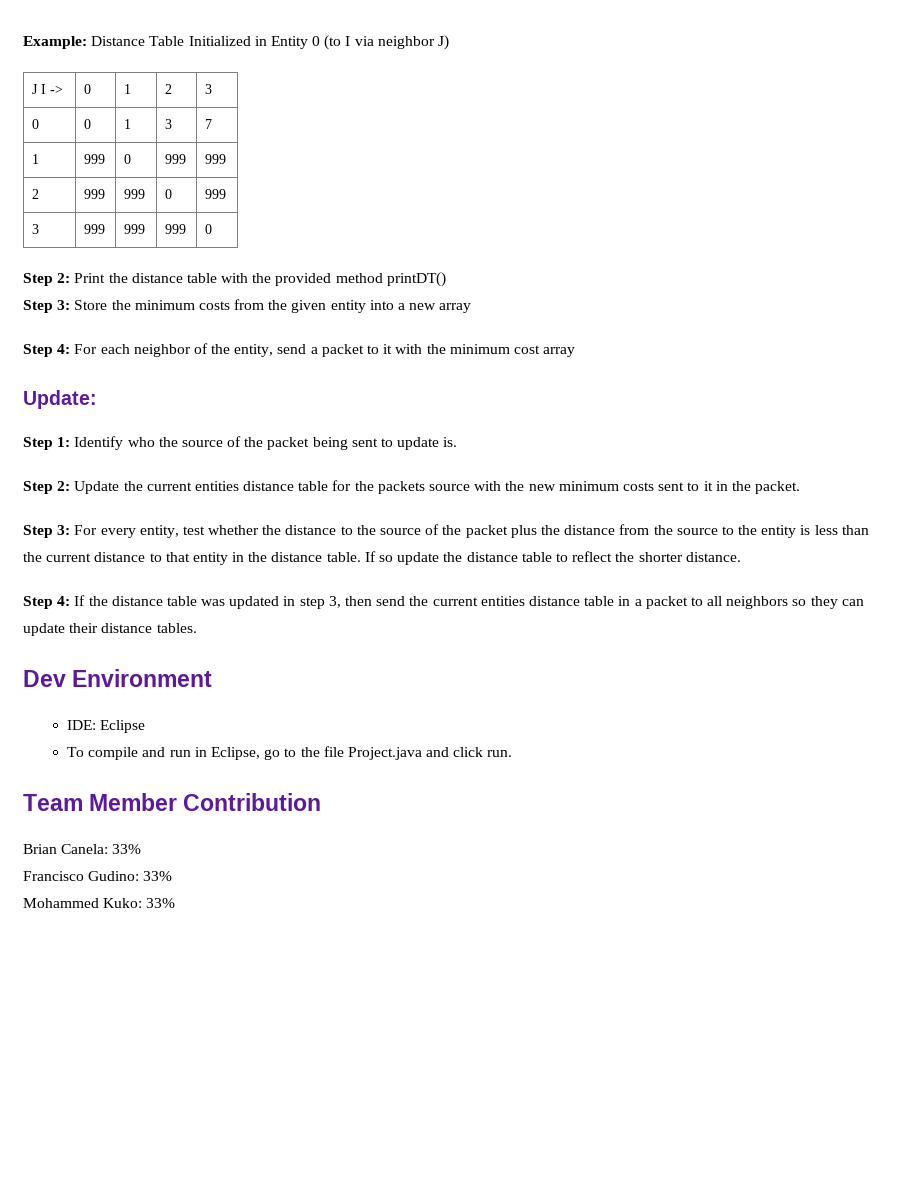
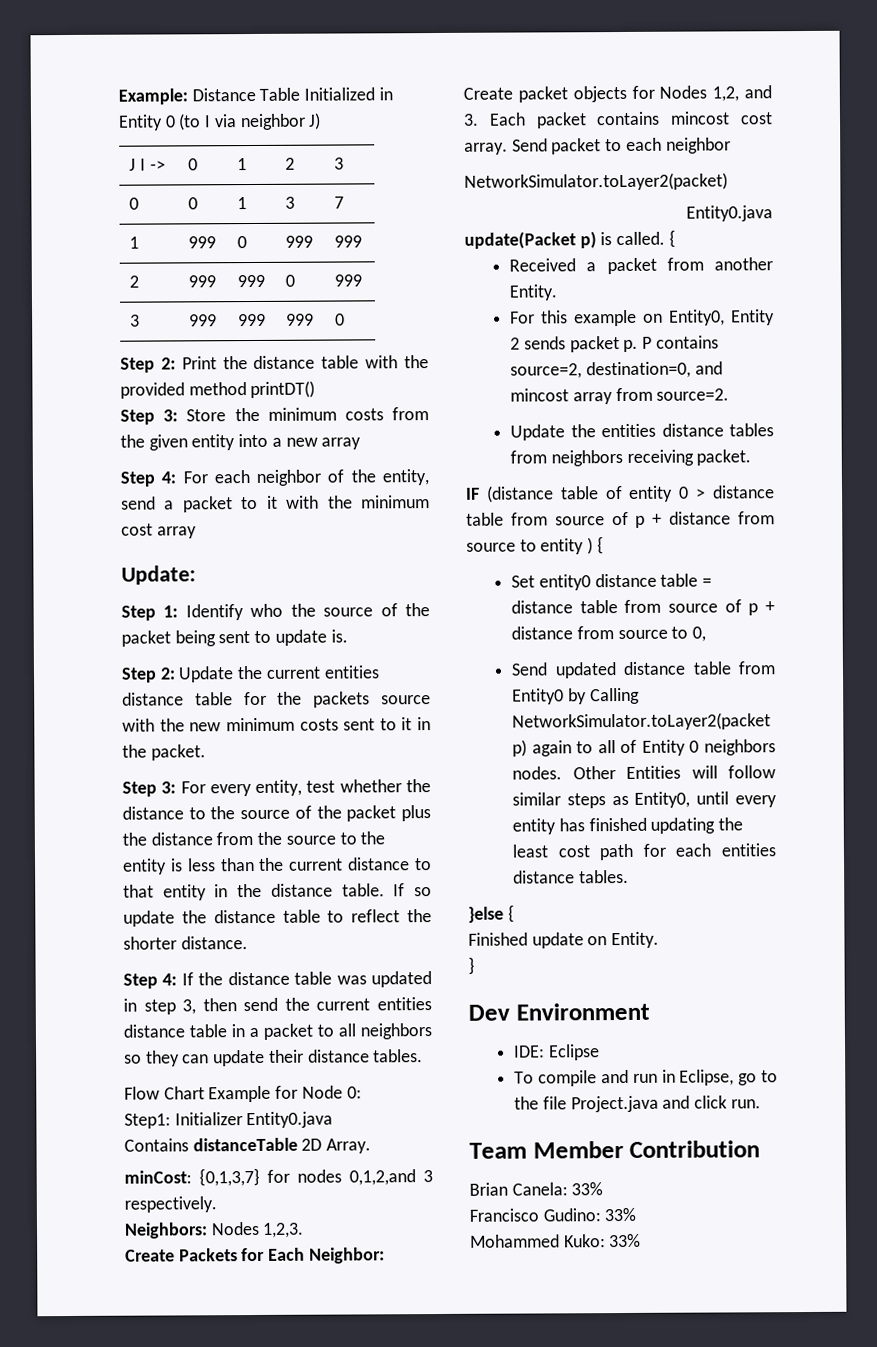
(197, 628) none -> [124,1085,362,1103] [124,1111,334,1129] [124,1137,372,1154] [124,1167,433,1187] [124,1196,217,1213] [124,1221,305,1239] [125,1247,385,1264] [463,85,772,103] [463,111,773,129] [464,137,731,155] [464,172,728,191] [686,205,773,222] [464,229,676,249] [509,257,773,275] [509,284,558,301] [510,309,775,327] [510,335,719,353] [510,361,723,379] [510,387,730,405] [510,423,774,441] [510,449,752,467] [465,485,775,503] [466,511,775,528] [466,536,604,555] [511,573,713,591] [511,599,775,616] [511,626,707,642] [511,661,776,679] [512,687,640,705] [512,712,772,731] [512,739,776,757] [512,765,776,780] [512,791,777,809] [512,817,744,835] [512,843,776,861] [513,869,629,884] [468,904,515,923] [468,931,660,949] [468,956,475,975] // Flow Chart Example for Node 0: // Step1: Initializer Entity0.java // Contains distanceTable 2D Array. // minCost: {0,1,3,7} for nodes 0,1,2,and 3 respectively. // Neighbors: Nodes 1,2,3. // Create Packets for Each Neighbor: Create packet objects for Nodes 1,2, and 3. Each packet contains mincost cost array. Send packet to each neighbor // NetworkSimulator.toLayer2(packet) // Entity0.java // update(Packet p) is called. { // Received a packet from another Entity. // For this example on Entity0, Entity 2 sends packet p. P contains source=2, destination=0, and mincost array from source=2. // Update the entities distance tables from neighbors receiving packet. // IF (distance table of entity 0 > distance table from source of p + distance from source to entity ) { // Set entity0 distance table = distance table from source of p + distance from source to 0, // Send updated distance table from Entity0 by Calling NetworkSimulator.toLayer2(packet p) again to all of Entity 0 neighbors nodes. Other Entities will follow similar steps as Entity0, until every entity has finished updating the least cost path for each entities distance tables. // }else { // Finished update on Entity. // }

